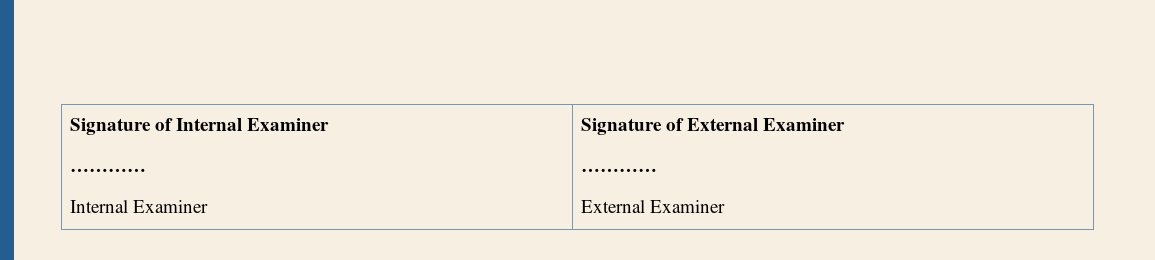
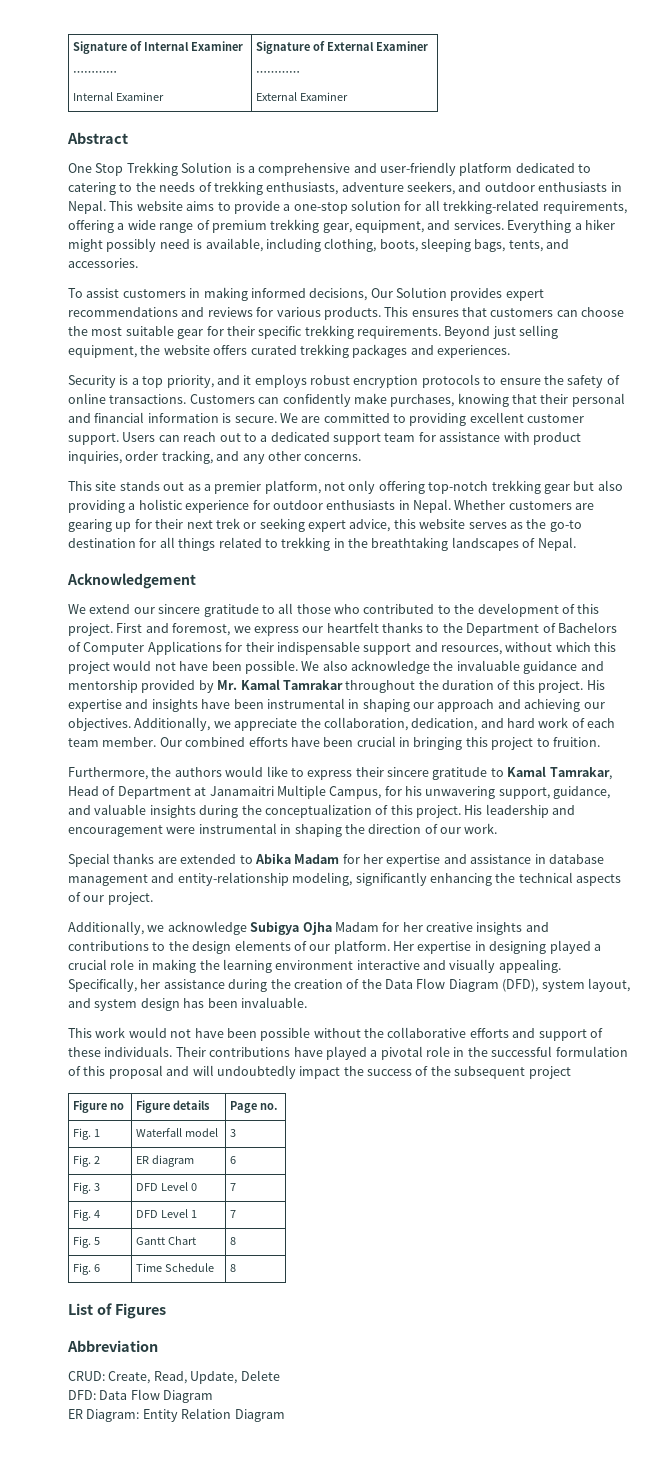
(725, 206) none -> [67,132,128,144] [68,162,592,176] [68,181,622,195] [68,200,627,214] [68,219,615,233] [68,238,570,252] [68,258,138,268] [68,287,544,301] [68,307,625,320] [68,325,559,339] [68,344,510,358] [68,374,620,388] [68,393,625,407] [68,412,585,426] [68,432,581,445] [68,450,362,464] [68,480,623,494] [68,499,595,513] [68,518,582,532] [68,537,576,551] [67,573,196,589] [68,603,600,617] [68,622,617,636] [68,641,617,655] [68,660,604,674] [68,679,605,693] [68,698,605,712] [68,717,616,731] [68,736,600,750] [68,766,612,780] [68,785,611,799] [68,804,576,818] [68,823,498,837] [68,853,604,867] [68,872,621,886] [68,892,153,905] [68,921,549,935] [68,940,601,954] [68,959,561,973] [68,978,630,992] [68,997,307,1011] [68,1027,603,1041] [68,1046,628,1060] [68,1065,571,1079] [73,1100,125,1113] [136,1100,211,1113] [230,1101,279,1113] [73,1128,101,1140] [136,1128,219,1137] [230,1129,237,1137] [73,1155,101,1167] [136,1155,195,1167] [230,1156,237,1164] [73,1182,101,1194] [136,1182,198,1191] [230,1183,237,1191] [73,1209,101,1221] [136,1209,198,1218] [230,1210,237,1218] [73,1236,101,1248] [136,1236,197,1245] [230,1237,237,1245] [73,1263,101,1275] [136,1263,215,1272] [230,1264,237,1272] [68,1303,166,1319] [67,1340,158,1352] [68,1370,280,1384] [68,1389,214,1403] [68,1408,285,1422] // Abstract // One Stop Trekking Solution is a comprehensive and user-friendly platform dedicated to catering to the needs of trekking enthusiasts, adventure seekers, and outdoor enthusiasts in Nepal. This website aims to provide a one-stop solution for all trekking-related requirements, offering a wide range of premium trekking gear, equipment, and services. Everything a hiker might possibly need is available, including clothing, boots, sleeping bags, tents, and accessories. // To assist customers in making informed decisions, Our Solution provides expert recommendations and reviews for various products. This ensures that customers can choose the most suitable gear for their specific trekking requirements. Beyond just selling equipment, the website offers curated trekking packages and experiences. // Security is a top priority, and it employs robust encryption protocols to ensure the safety of online transactions. Customers can confidently make purchases, knowing that their personal and financial information is secure. We are committed to providing excellent customer support. Users can reach out to a dedicated support team for assistance with product inquiries, order tracking, and any other concerns. // This site stands out as a premier platform, not only offering top-notch trekking gear but also providing a holistic experience for outdoor enthusiasts in Nepal. Whether customers are gearing up for their next trek or seeking expert advice, this website serves as the go-to destination for all things related to trekking in the breathtaking landscapes of Nepal. // Acknowledgement // We extend our sincere gratitude to all those who contributed to the development of this project. First and foremost, we express our heartfelt thanks to the Department of Bachelors of Computer Applications for their indispensable support and resources, without which this project would not have been possible. We also acknowledge the invaluable guidance and mentorship provided by Mr. Kamal Tamrakar throughout the duration of this project. His expertise and insights have been instrumental in shaping our approach and achieving our objectives. Additionally, we appreciate the collaboration, dedication, and hard work of each team member. Our combined efforts have been crucial in bringing this project to fruition. // Furthermore, the authors would like to express their sincere gratitude to Kamal Tamrakar, Head of Department at Janamaitri Multiple Campus, for his unwavering support, guidance, and valuable insights during the conceptualization of this project. His leadership and encouragement were instrumental in shaping the direction of our work. // Special thanks are extended to Abika Madam for her expertise and assistance in database management and entity-relationship modeling, significantly enhancing the technical aspects of our project. // Additionally, we acknowledge Subigya Ojha Madam for her creative insights and contributions to the design elements of our platform. Her expertise in designing played a crucial role in making the learning environment interactive and visually appealing. Specifically, her assistance during the creation of the Data Flow Diagram (DFD), system layout, and system design has been invaluable. // This work would not have been possible without the collaborative efforts and support of these individuals. Their contributions have played a pivotal role in the successful formulation of this proposal and will undoubtedly impact the success of the subsequent project // Figure no | Figure details | Page no. // Fig. 1 | Waterfall model | 3 // Fig. 2 | ER diagram | 6 // Fig. 3 | DFD Level 0 | 7 // Fig. 4 | DFD Level 1 | 7 // Fig. 5 | Gantt Chart | 8 // Fig. 6 | Time Schedule | 8 // List of Figures // Abbreviation // CRUD: Create, Read, Update, Delete // DFD: Data Flow Diagram // ER Diagram: Entity Relation Diagram

